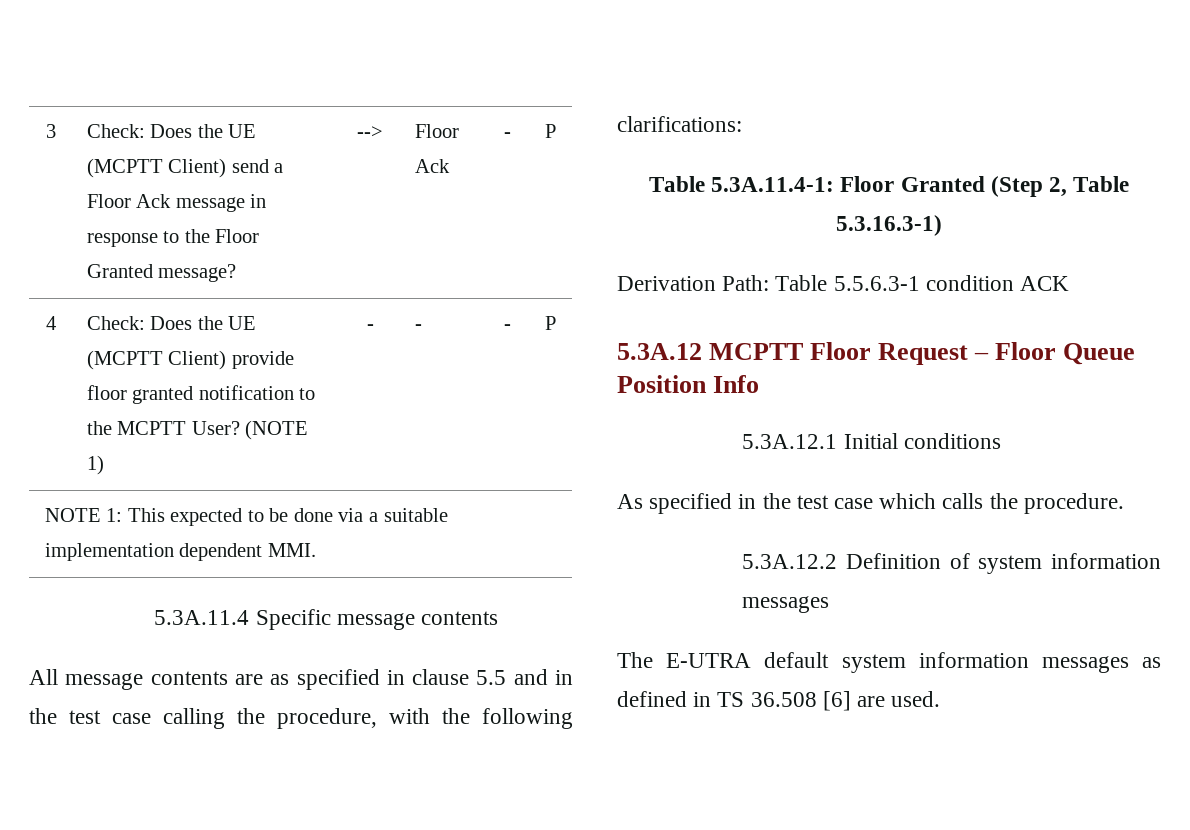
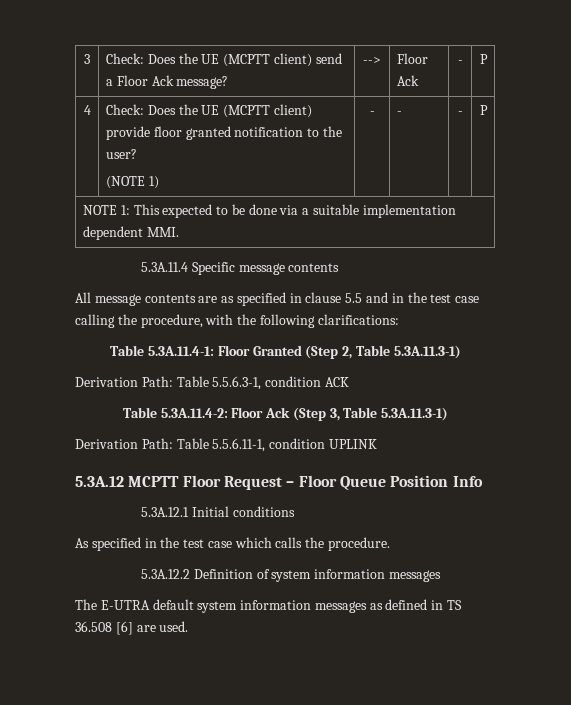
[168,158,227,178] Client) -> [273,53,312,67] client)
[175,194,267,212] [86,229,260,247] [86,264,153,278] message in response to the Floor Granted -> (174, 80) none
[168,350,227,370] Client) -> [273,104,312,118] client)
[117,421,240,435] MCPTT User? -> [105,149,137,159] user? //
[836,215,942,236] [617,275,920,291] 5.3.16.3-1) // Derivation Path: Table 5.5.6.3-1 -> [393,345,461,359] [75,376,262,390] 5.3A.11.3-1) // Derivation Path: Table 5.5.6.3-1,
(1070, 283) none -> [122,407,449,421] [75,438,377,452] // Table 5.3A.11.4-2: Floor Ack (Step 3, Table 5.3A.11.3-1) // Derivation Path: Table 5.5.6.11-1, condition UPLINK

